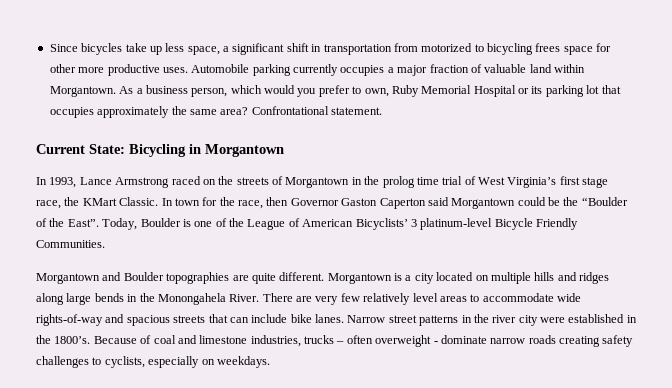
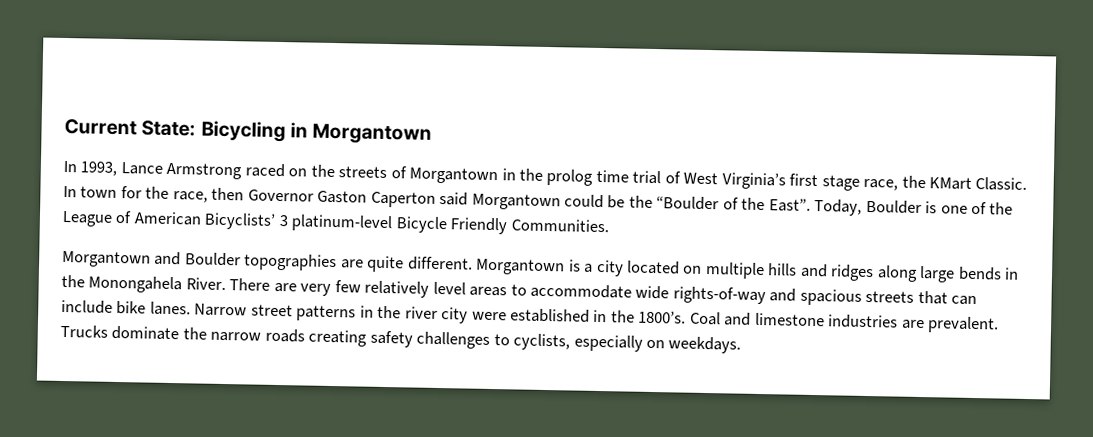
[49,43,612,55] [49,64,585,76] [49,85,621,97] [49,106,382,118] Since bicycles take up less space, a significant shift in transportation from motorized to bicycling frees space for other more productive uses. Automobile parking currently occupies a major fraction of valuable land within Morgantown. As a business person, which would you prefer to own, Ruby Memorial Hospital or its parking lot that occupies approximately the same area? Confrontational statement. // -> (64, 127) none
[93,335,487,347] Because of coal and limestone industries, trucks – often overweight - dominate -> [689,311,1000,334] [60,324,207,341] Coal and limestone industries are prevalent. Trucks dominate the

